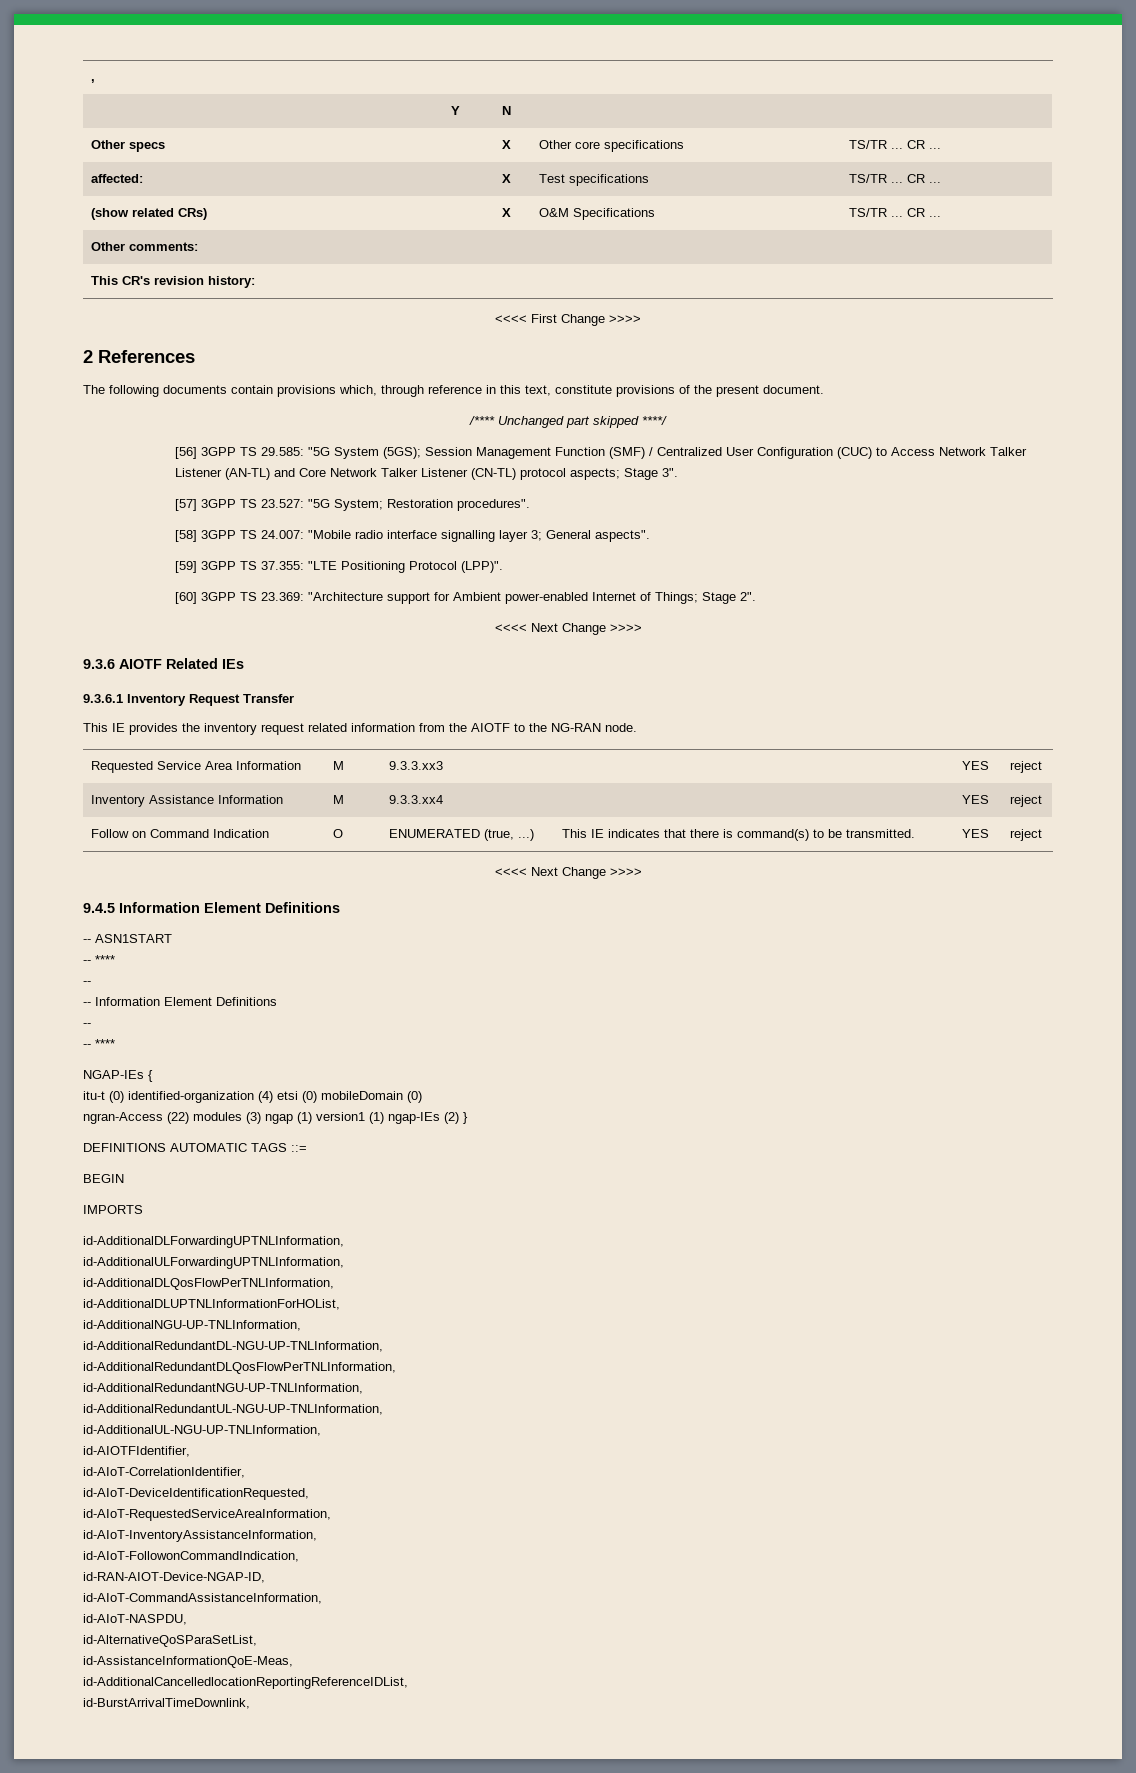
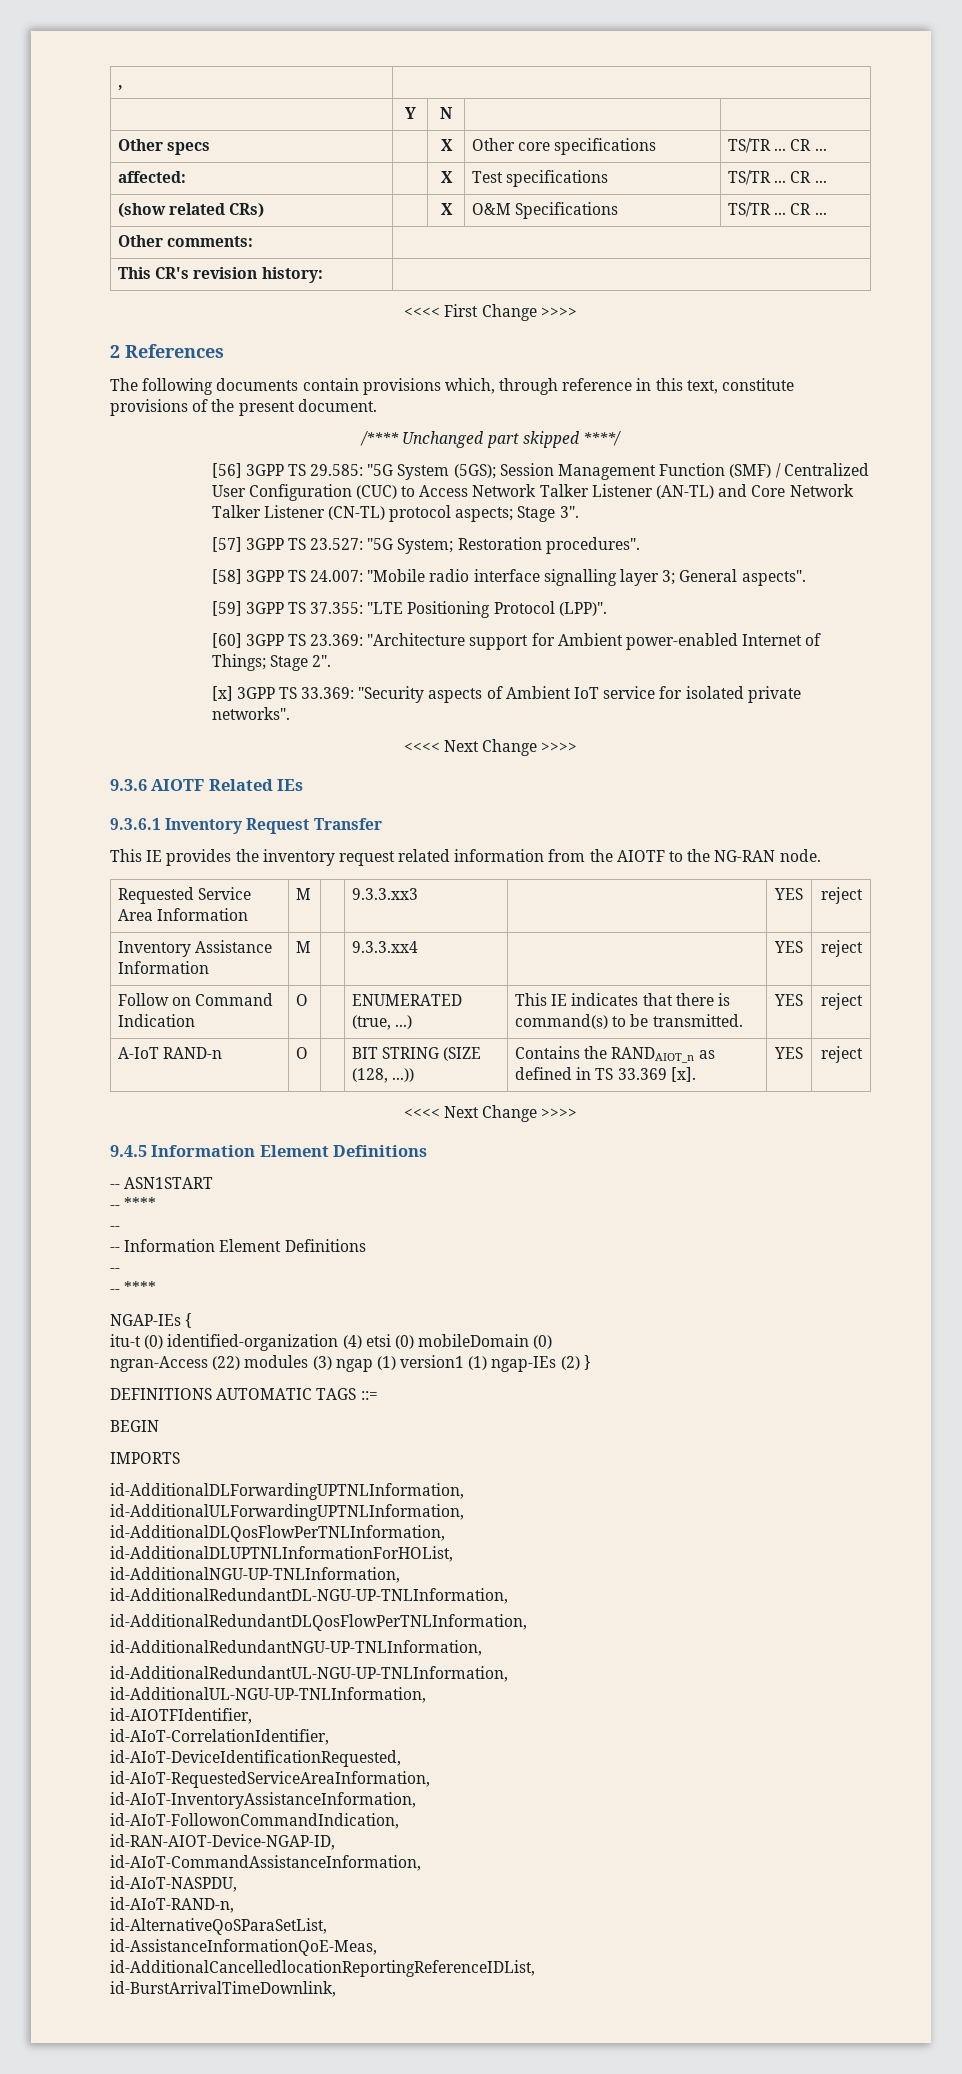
(757, 596) none -> [211,686,801,703] [211,707,290,720] // [x] 3GPP TS 33.369: "Security aspects of Ambient IoT service for isolated private networks".
(1042, 835) none -> [118,1047,223,1059] [296,1047,309,1059] [352,1047,482,1061] [352,1068,415,1083] [515,1046,715,1063] [515,1067,696,1082] [774,1047,803,1059] [820,1046,863,1063] // A-IoT RAND-n | O | | BIT STRING (SIZE (128, ...)) | Contains the RANDAIOT_n as defined in TS 33.369 [x]. | YES | reject
(187, 1619) none -> [110,1897,234,1913] // id-AIoT-RAND-n,

